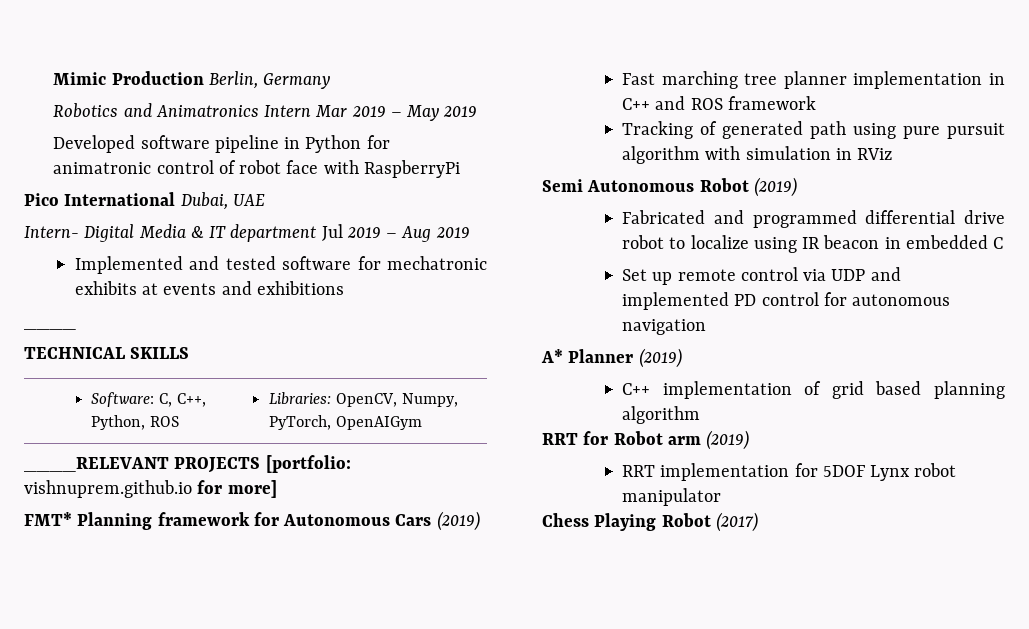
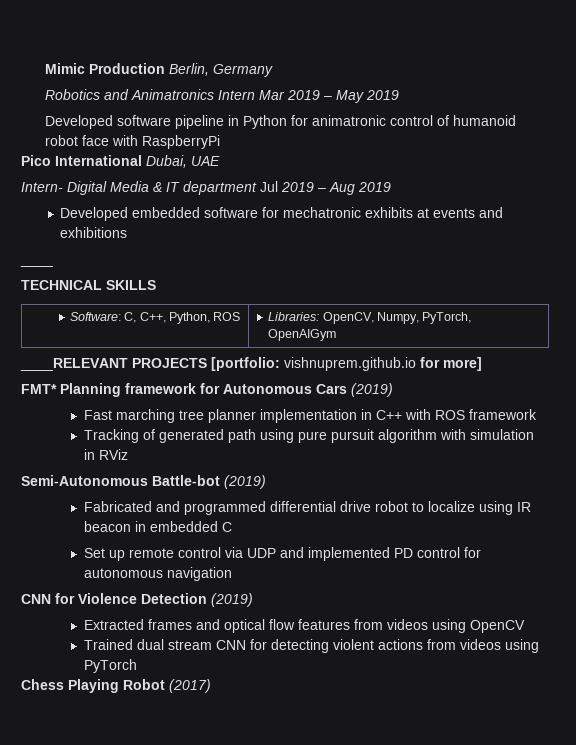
(236, 167) none -> [452,115,516,126] humanoid
[74,256,276,274] Implemented and tested -> [60,207,201,221] Developed embedded
[655,96,686,110] and -> [405,409,432,420] with
[542,178,749,192] Semi Autonomous Robot -> [21,475,220,486] Semi-Autonomous Battle-bot
[541,348,682,368] [622,381,1005,399] [622,406,701,424] [542,430,750,450] [622,463,957,481] [622,488,722,506] A* Planner (2019) // C++ implementation of grid based planning algorithm // RRT for Robot arm (2019) // RRT implementation for 5DOF Lynx robot manipulator -> [21,593,253,607] [84,619,526,633] [84,639,540,653] [84,659,138,673] CNN for Violence Detection (2019) // Extracted frames and optical flow features from videos using OpenCV // Trained dual stream CNN for detecting violent actions from videos using PyTorch

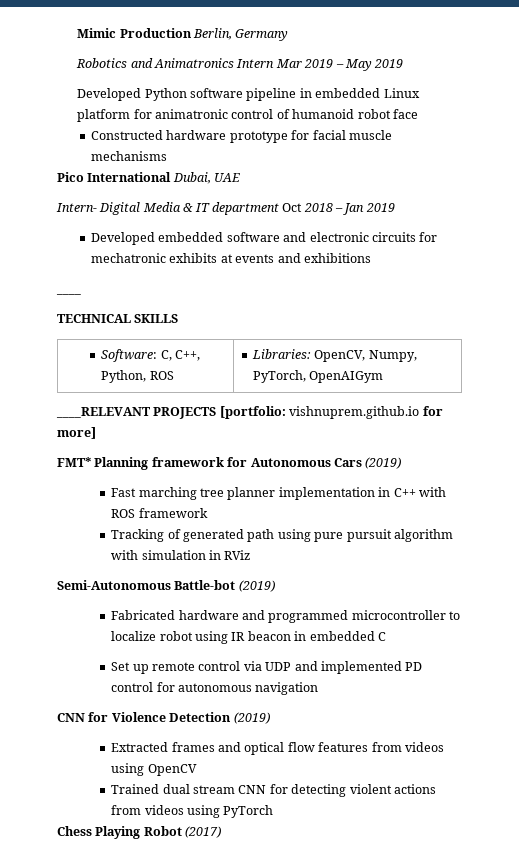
(113, 122) none -> [144,88,187,101] Python
[242,115,287,129] Python -> [315,88,420,98] [77,109,131,122] embedded Linux platform
[111,135,220,149] with RaspberryPi -> [91,130,392,143] [91,151,168,161] // Constructed hardware prototype for facial muscle mechanisms
[260,181,355,195] Jul 2019 – Aug -> [282,203,365,215] Oct 2018 – Jan
(259, 212) none -> [283,232,416,242] and electronic circuits
(153, 506) none -> [178,610,239,620] hardware
[270,501,409,512] differential drive robot -> [351,610,446,620] microcontroller
(476, 506) none -> [159,631,193,641] robot

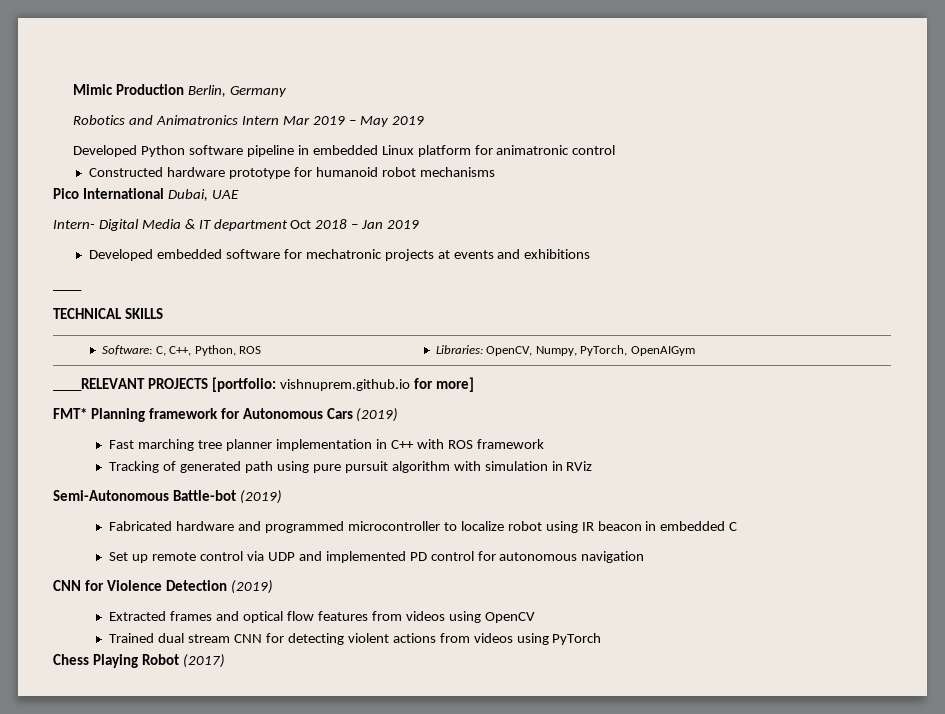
[276,109,418,119] of humanoid robot face -> (616, 150) none
[312,130,392,140] facial muscle -> [315,167,416,177] humanoid robot
[283,232,416,242] and electronic circuits -> (280, 254) none
[169,253,218,263] exhibits -> [384,249,434,261] projects

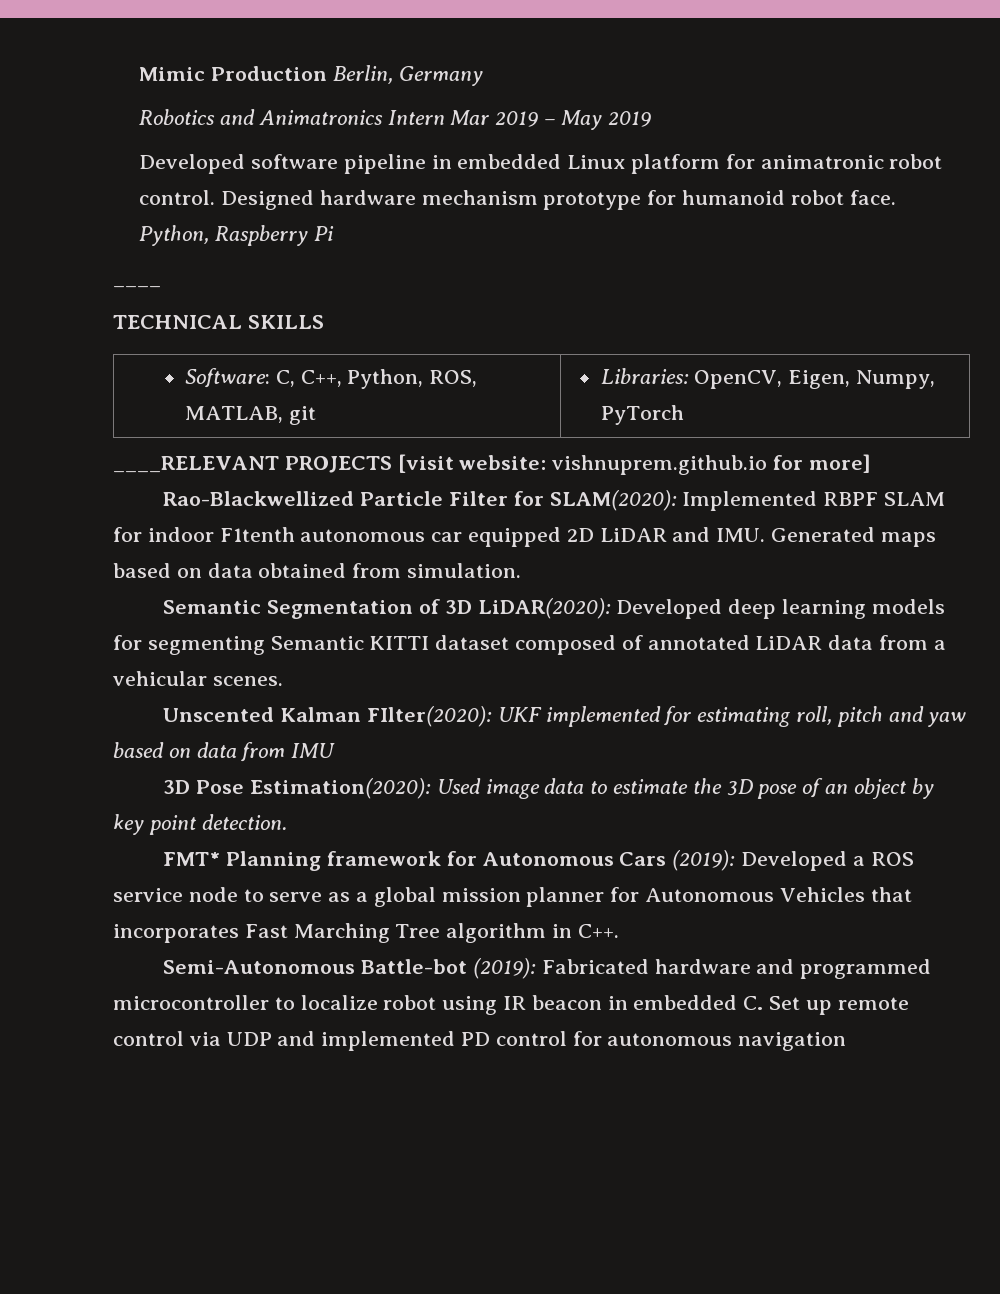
[141,145,186,157] Python -> (246, 164) none
[572,145,616,155] [89,167,495,179] [53,188,239,201] [53,219,420,231] [89,249,591,261] control // Constructed hardware prototype for humanoid robot mechanisms // Pico International Dubai, UAE // Intern- Digital Media & IT department Oct 2018 – Jan 2019 // Developed embedded software for mechatronic projects at events and exhibitions -> [889,154,943,169] [139,190,896,210] [139,225,334,246] robot control. Designed hardware mechanism prototype for humanoid robot face. Python, Raspberry Pi
[239,346,262,354] ROS -> [429,370,478,387] [184,406,316,425] ROS, MATLAB, git
[535,345,695,356] Numpy, PyTorch, OpenAIGym -> [788,370,936,389] [600,405,684,425] Eigen, Numpy, PyTorch
[211,377,276,392] [portfolio: -> [397,454,547,473] [visit website:
(474, 384) none -> [163,490,946,511] [113,527,936,547] [113,563,522,578] [163,598,945,619] [113,635,946,655] [113,671,283,686] [163,706,967,727] [113,742,336,762] [163,778,934,799] [113,814,287,835] // Rao-Blackwellized Particle Filter for SLAM(2020): Implemented RBPF SLAM for indoor F1tenth autonomous car equipped 2D LiDAR and IMU. Generated maps based on data obtained from simulation. // Semantic Segmentation of 3D LiDAR(2020): Developed deep learning models for segmenting Semantic KITTI dataset composed of annotated LiDAR data from a vehicular scenes. // Unscented Kalman FIlter(2020): UKF implemented for estimating roll, pitch and yaw based on data from IMU // 3D Pose Estimation(2020): Used image data to estimate the 3D pose of an object by key point detection.
[356,408,399,422] [109,439,544,451] [109,461,593,473] (2019) // Fast marching tree planner implementation in C++ with ROS framework // Tracking of generated path using pure pursuit algorithm with simulation in RViz -> [672,850,914,871] [113,887,912,907] [113,923,619,943] (2019): Developed a ROS service node to serve as a global mission planner for Autonomous Vehicles that incorporates Fast Marching Tree algorithm in C++.
[239,490,282,504] (2019) // -> [472,958,536,979] (2019):
[729,522,738,531] C // -> [743,996,764,1010] C.
[53,580,273,594] [109,611,535,623] [109,633,602,645] [53,654,225,668] // CNN for Violence Detection (2019) // Extracted frames and optical flow features from videos using OpenCV // Trained dual stream CNN for detecting violent actions from videos using PyTorch // Chess Playing Robot (2017) -> (847, 1041) none

